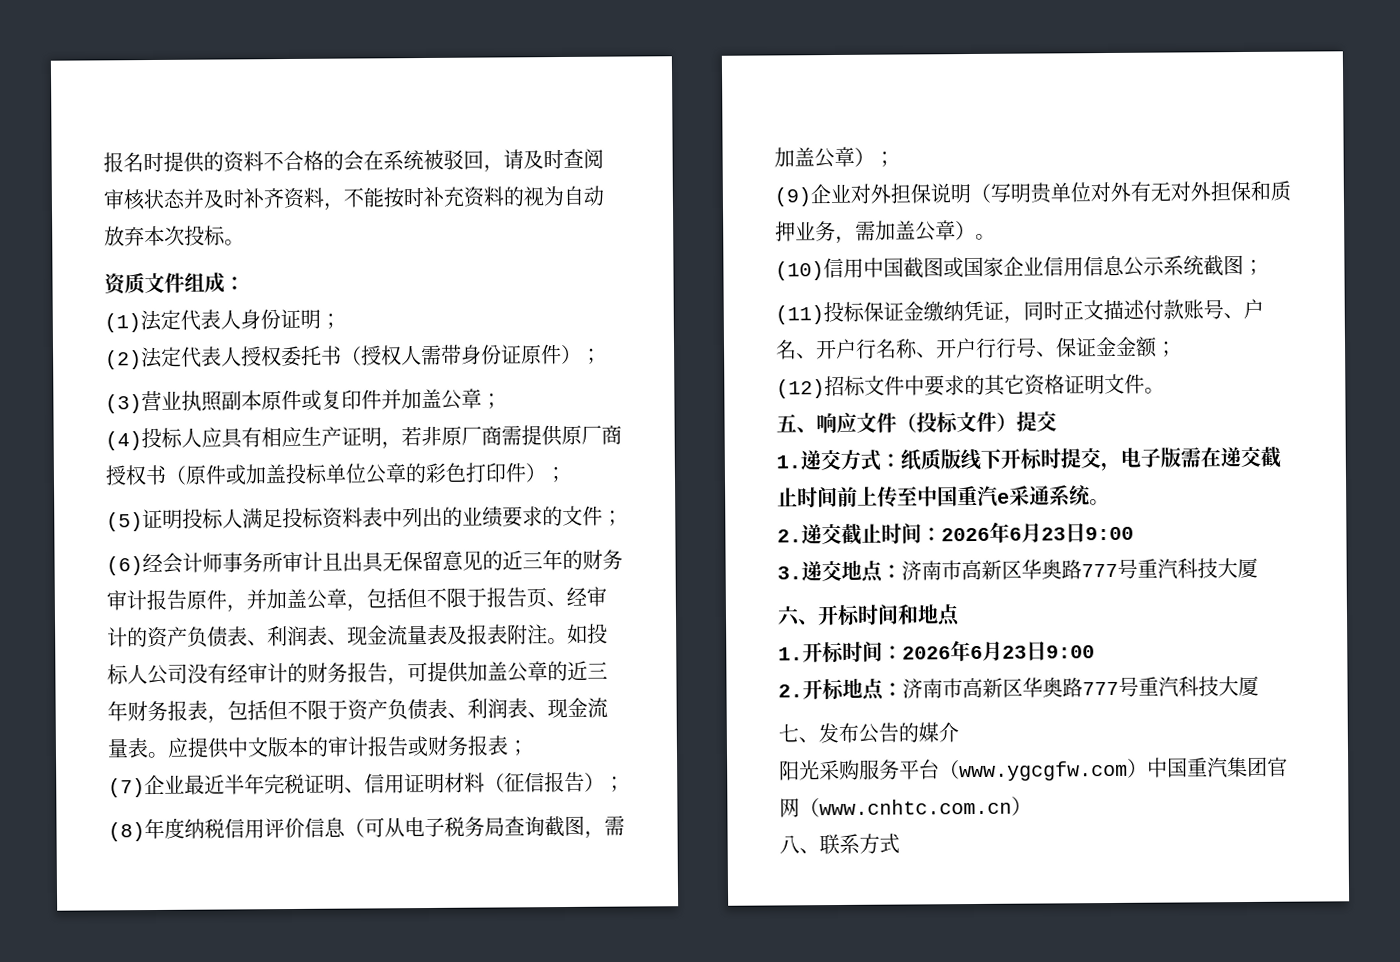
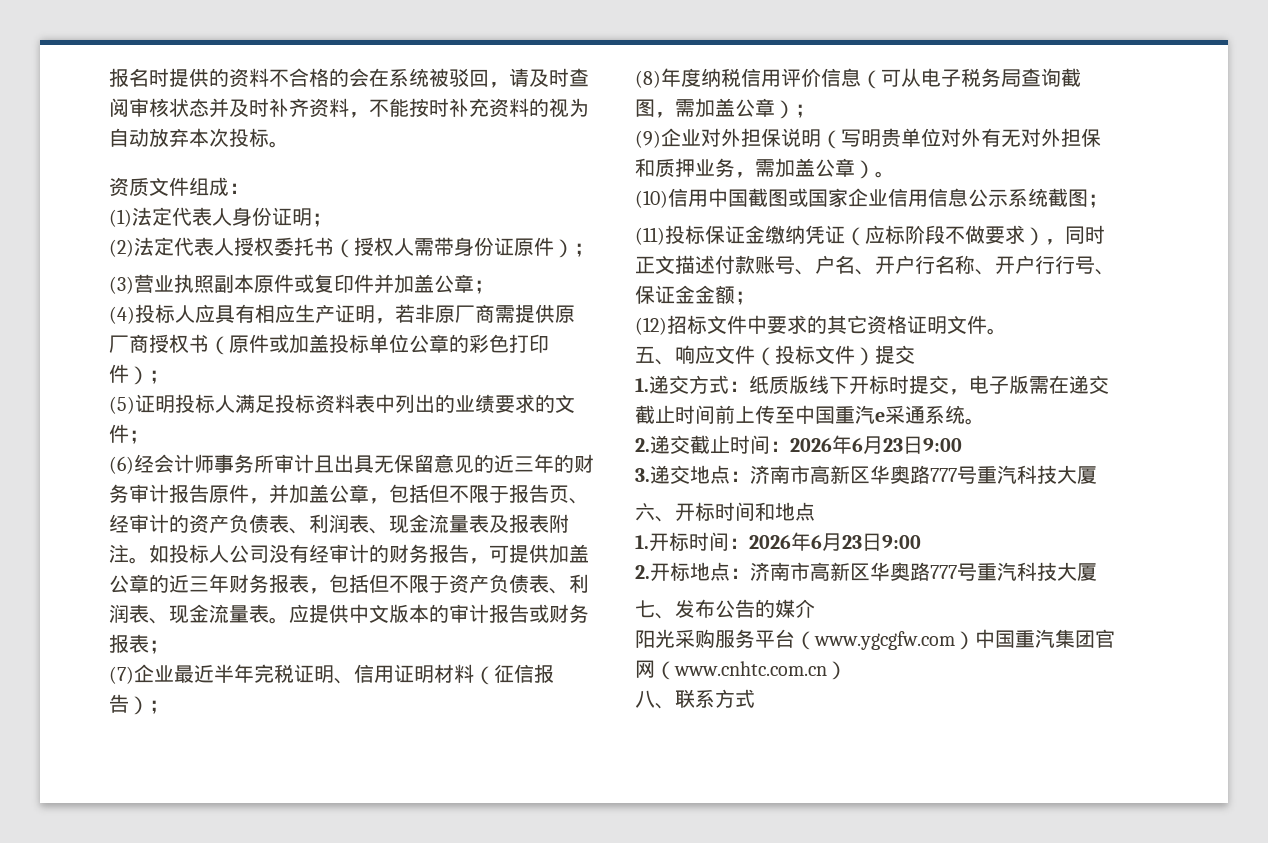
(1004, 310) none -> [845,225,1045,246] （应标阶段不做要求）

